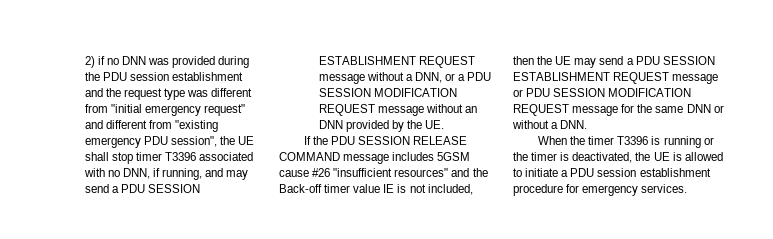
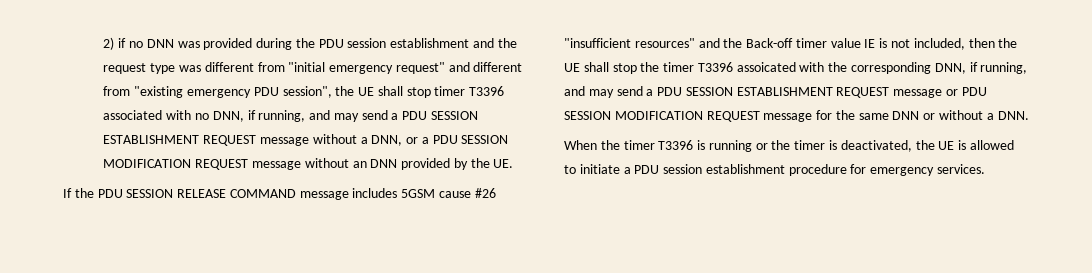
(572, 60) none -> [583,62,1028,74] [564,86,585,96] shall stop the timer T3396 assoicated with the corresponding DNN, if running, and

